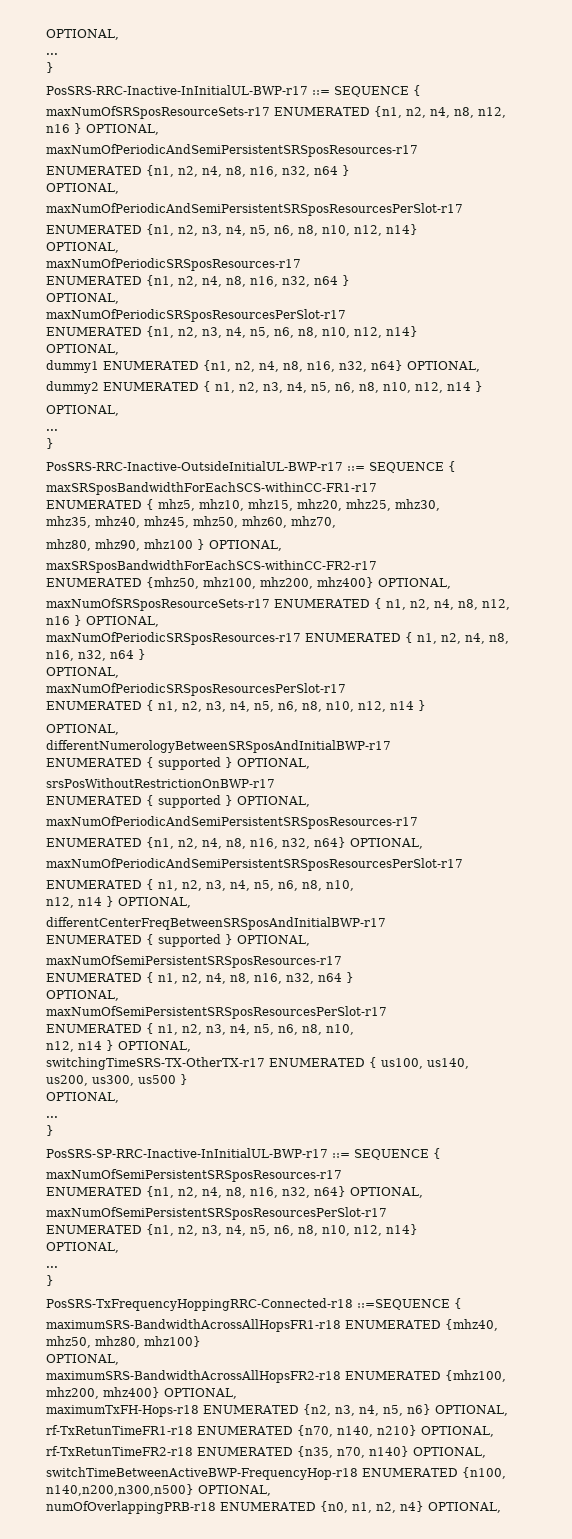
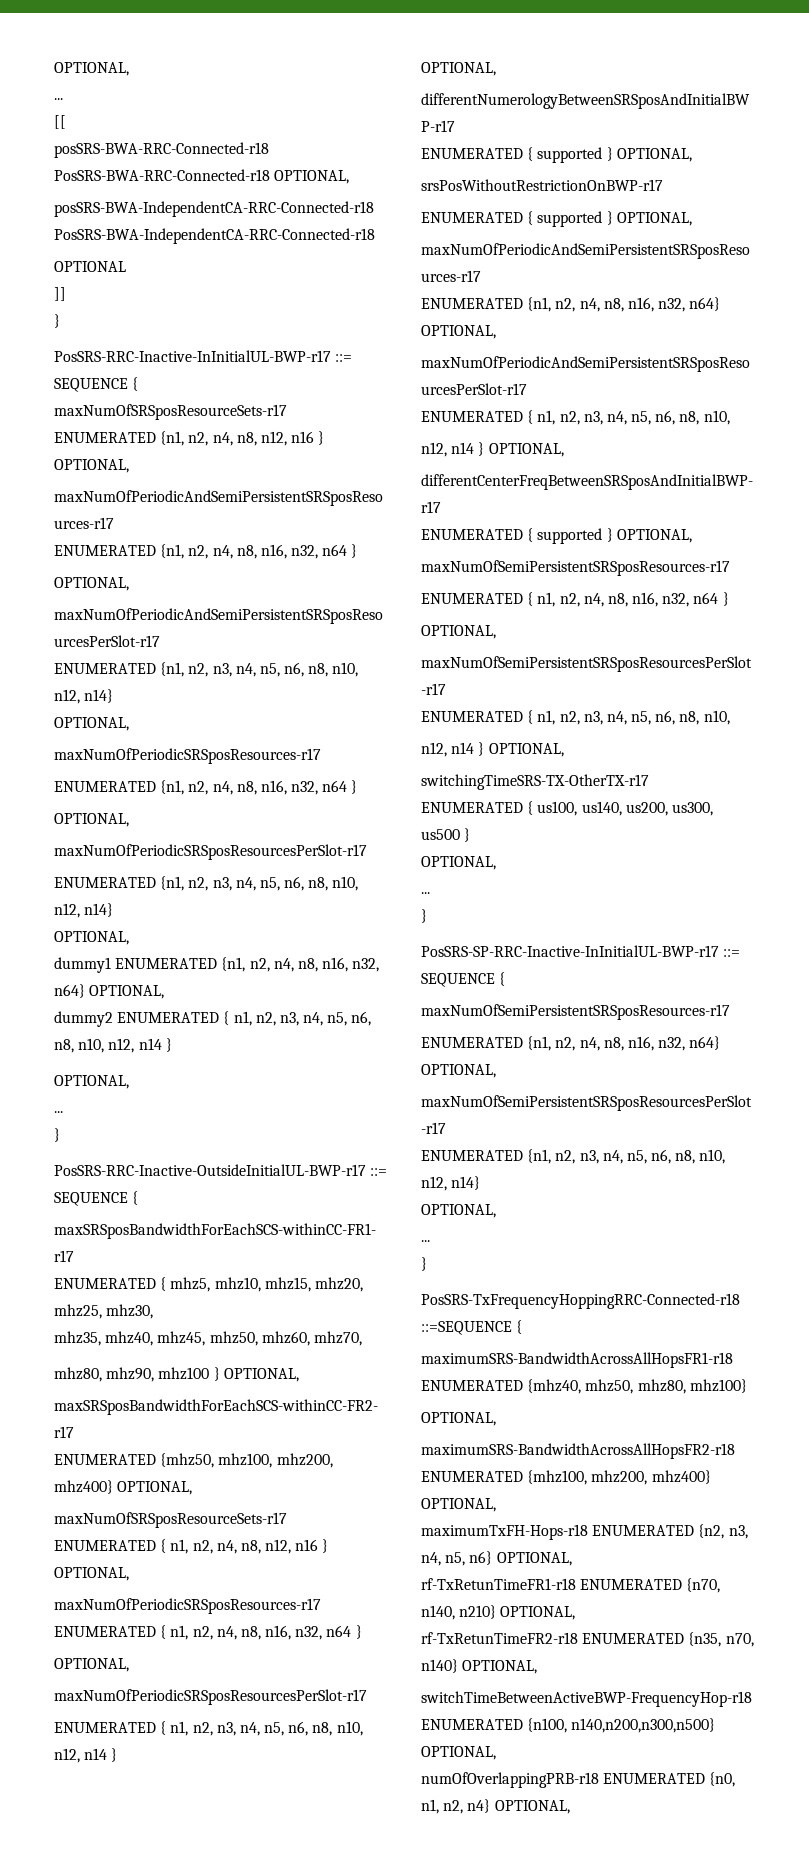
[46,29,119,40] [46,53,58,55] OPTIONAL, // ... -> [54,62,129,76] [54,98,63,100] [54,115,66,129] [54,142,269,158] [54,169,350,184] [54,201,374,217] [54,228,375,244] [54,261,126,272] [54,287,66,301] OPTIONAL, // ... // [[ // posSRS-BWA-RRC-Connected-r18 PosSRS-BWA-RRC-Connected-r18 OPTIONAL, // posSRS-BWA-IndependentCA-RRC-Connected-r18 PosSRS-BWA-IndependentCA-RRC-Connected-r18 // OPTIONAL // ]]

